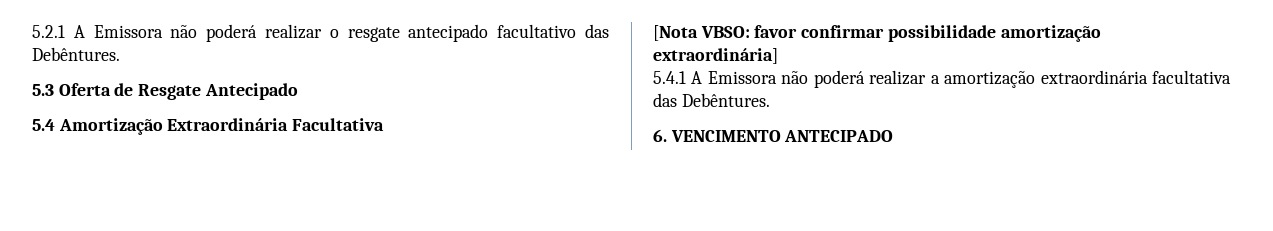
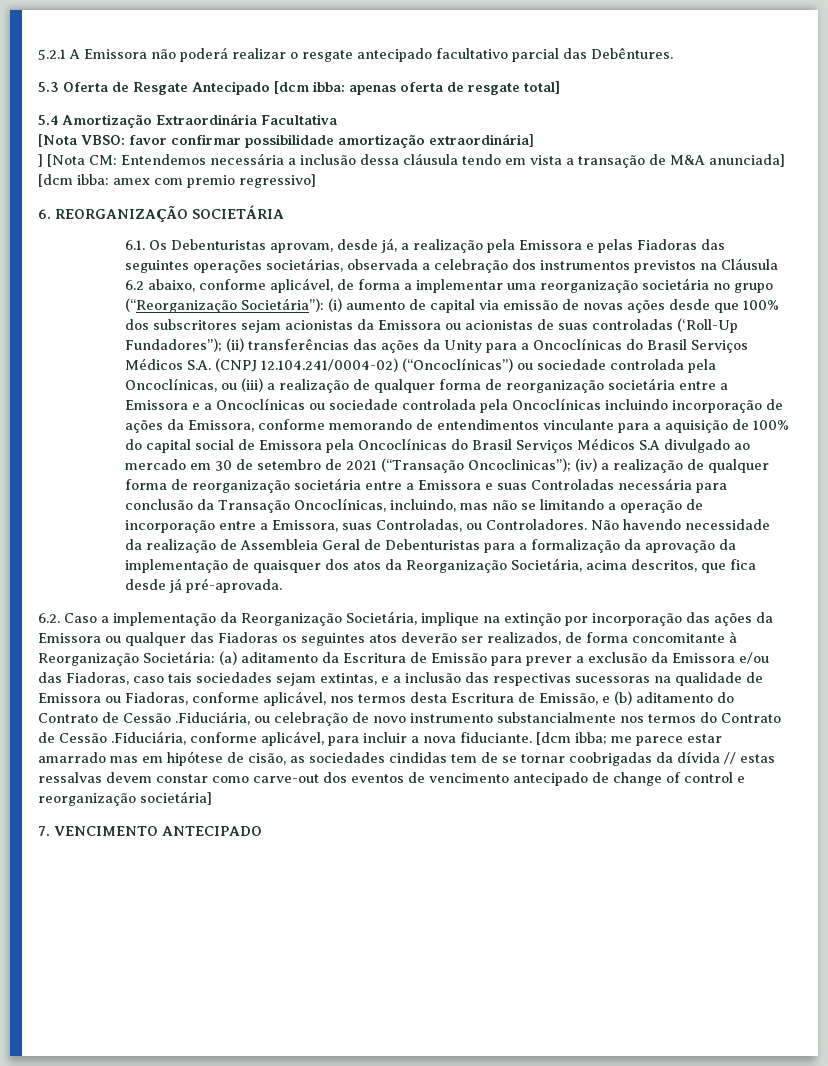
(577, 31) none -> [512,48,559,62] parcial
(298, 91) none -> [274,81,560,95] [dcm ibba: apenas oferta de resgate total]
[653,70,1231,88] [653,93,770,107] [653,129,667,142] 5.4.1 A Emissora não poderá realizar a amortização extraordinária facultativa das Debêntures. // 6. -> [38,153,785,168] [38,174,316,188] [38,205,284,222] [124,238,725,253] [124,258,778,273] [124,278,773,293] [124,298,779,313] [124,318,738,333] [124,338,748,353] [124,358,716,373] [124,378,728,393] [124,398,783,413] [124,419,789,433] [124,438,750,453] [124,458,769,473] [124,478,727,493] [124,498,703,513] [124,519,770,533] [124,539,736,553] [124,558,756,573] [124,578,282,593] [38,611,773,626] [38,631,737,646] [38,651,769,666] [38,672,763,686] [38,691,734,706] [38,711,781,726] [38,731,722,746] [38,751,775,766] [38,772,745,786] [38,791,212,806] [38,826,50,836] ] [Nota CM: Entendemos necessária a inclusão dessa cláusula tendo em vista a transação de M&A anunciada] [dcm ibba: amex com premio regressivo] // 6. REORGANIZAÇÃO SOCIETÁRIA // 6.1. Os Debenturistas aprovam, desde já, a realização pela Emissora e pelas Fiadoras das seguintes operações societárias, observada a celebração dos instrumentos previstos na Cláusula 6.2 abaixo, conforme aplicável, de forma a implementar uma reorganização societária no grupo (“Reorganização Societária”): (i) aumento de capital via emissão de novas ações desde que 100% dos subscritores sejam acionistas da Emissora ou acionistas de suas controladas (‘Roll-Up Fundadores”); (ii) transferências das ações da Unity para a Oncoclínicas do Brasil Serviços Médicos S.A. (CNPJ 12.104.241/0004-02) (“Oncoclínicas”) ou sociedade controlada pela Oncoclínicas, ou (iii) a realização de qualquer forma de reorganização societária entre a Emissora e a Oncoclínicas ou sociedade controlada pela Oncoclínicas incluindo incorporação de ações da Emissora, conforme memorando de entendimentos vinculante para a aquisição de 100% do capital social de Emissora pela Oncoclínicas do Brasil Serviços Médicos S.A divulgado ao mercado em 30 de setembro de 2021 (“Transação Oncoclinicas”); (iv) a realização de qualquer forma de reorganização societária entre a Emissora e suas Controladas necessária para conclusão da Transação Oncoclínicas, incluindo, mas não se limitando a operação de incorporação entre a Emissora, suas Controladas, ou Controladores. Não havendo necessidade da realização de Assembleia Geral de Debenturistas para a formalização da aprovação da implementação de quaisquer dos atos da Reorganização Societária, acima descritos, que fica desde já pré-aprovada. // 6.2. Caso a implementação da Reorganização Societária, implique na extinção por incorporação das ações da Emissora ou qualquer das Fiadoras os seguintes atos deverão ser realizados, de forma concomitante à Reorganização Societária: (a) aditamento da Escritura de Emissão para prever a exclusão da Emissora e/ou das Fiadoras, caso tais sociedades sejam extintas, e a inclusão das respectivas sucessoras na qualidade de Emissora ou Fiadoras, conforme aplicável, nos termos desta Escritura de Emissão, e (b) aditamento do Contrato de Cessão .Fiduciária, ou celebração de novo instrumento substancialmente nos termos do Contrato de Cessão .Fiduciária, conforme aplicável, para incluir a nova fiduciante. [dcm ibba; me parece estar amarrado mas em hipótese de cisão, as sociedades cindidas tem de se tornar coobrigadas da dívida // estas ressalvas devem constar como carve-out dos eventos de vencimento antecipado de change of control e reorganização societária] // 7.

